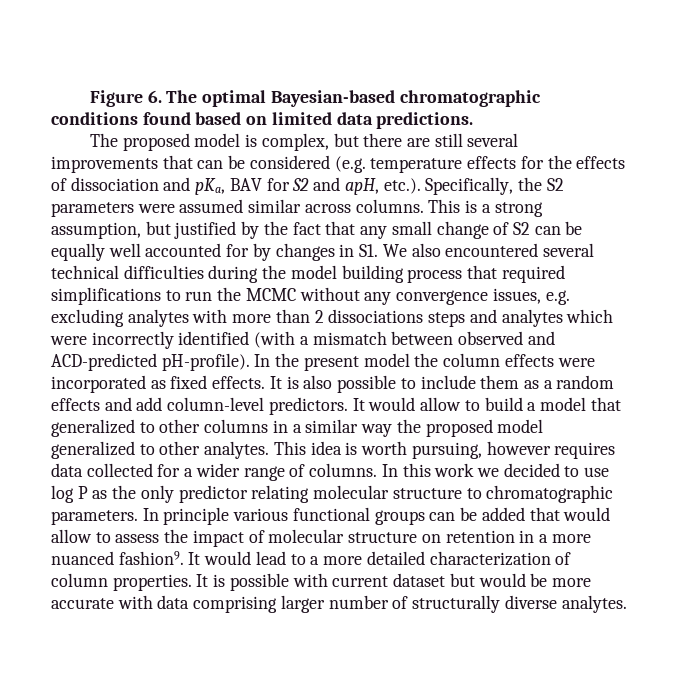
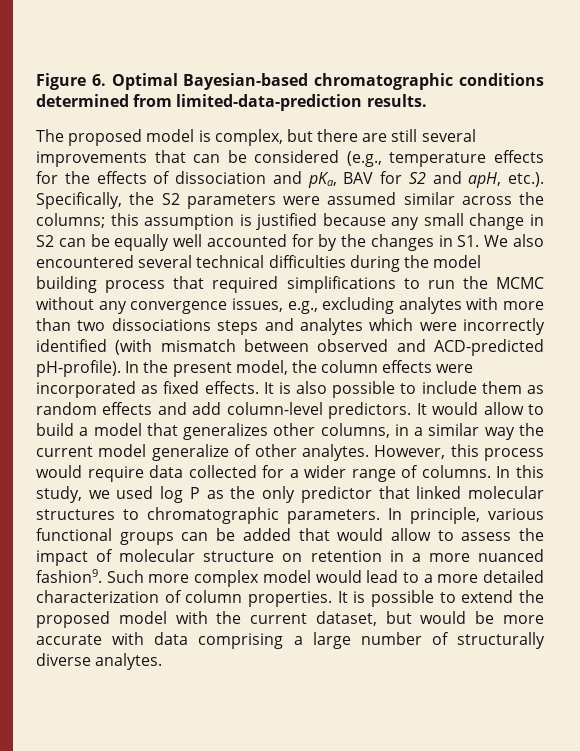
[166,90,267,107] The optimal -> [111,73,178,90] Optimal
[142,112,474,129] found based on limited data predictions. -> [36,94,427,111] determined from limited-data-prediction results.
[334,156,366,173] (e.g. -> [346,151,382,167] (e.g.,
[355,199,543,217] [51,221,356,239] columns. This is a strong assumption, but justified by the fact that -> [519,192,544,205] [36,213,386,230] the columns; this assumption is justified because
[493,222,510,235] of -> [529,214,544,226] in
(271, 252) none -> [341,234,367,247] the
[545,290,570,305] e.g. -> [287,301,318,314] e.g.,
[314,310,324,323] 2 -> [77,320,106,331] two
[299,336,309,345] a -> (153, 347) none
[363,353,410,367] model -> [235,360,288,375] model,
[543,380,553,389] a -> (544, 389) none
[51,419,269,437] generalized to other columns -> [183,423,390,440] generalizes other columns,
[425,419,544,437] [51,441,616,459] proposed model generalized to other analytes. This idea is worth pursuing, however requires -> [36,444,544,461] [36,465,144,482] current model generalize of other analytes. However, this process would require
[434,463,610,477] work we decided to use -> [36,486,154,503] study, we used
[251,485,462,503] relating molecular structure -> [378,486,544,499] [36,509,115,520] that linked molecular structures
[163,507,230,525] principle -> [410,507,480,524] principle,
[188,552,201,565] It -> [106,570,311,587] Such more complex model
[292,573,446,587] with current dataset -> [439,590,545,603] [36,611,377,628] to extend the proposed model with the current dataset,
[280,595,325,613] larger -> [293,632,351,649] a large

